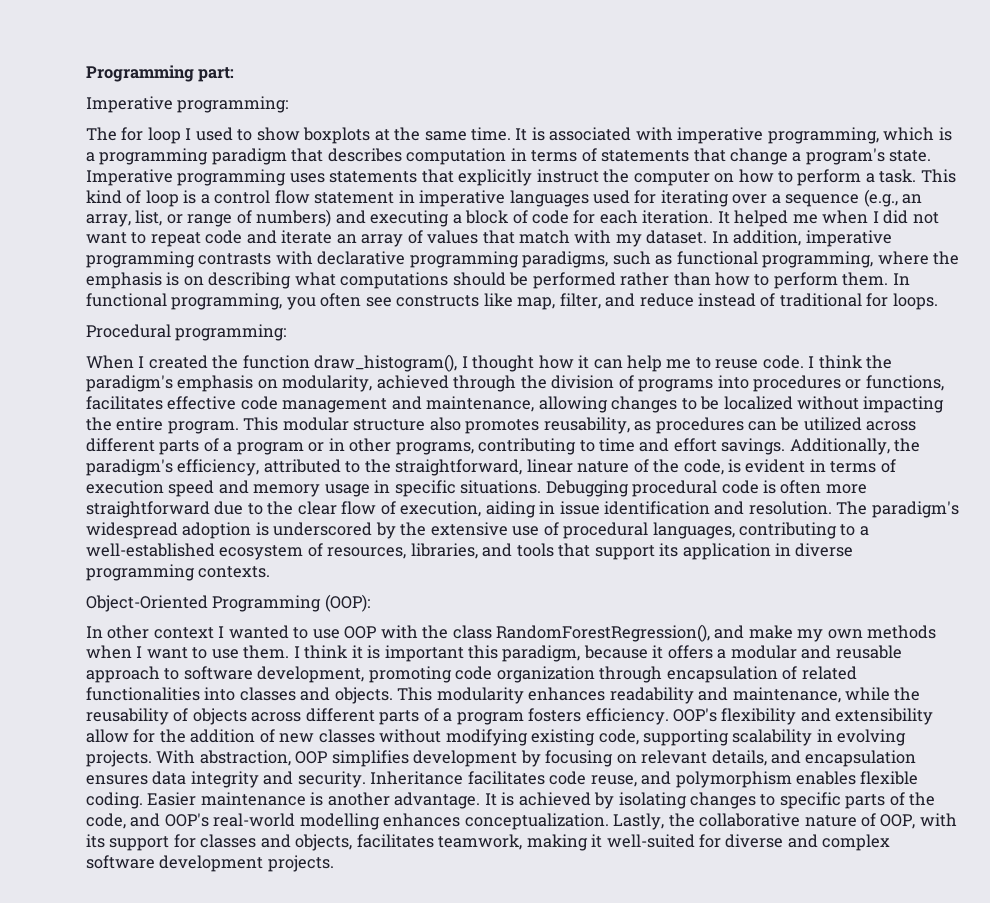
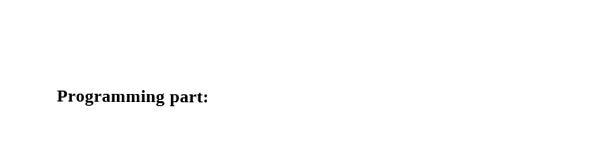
[86,96,289,113] [86,127,952,144] [86,148,932,165] [86,169,956,186] [86,189,923,207] [86,209,939,227] [86,230,892,247] [86,251,960,268] [86,272,910,289] [86,293,938,310] [86,324,287,341] [86,354,893,372] [86,375,944,392] [86,396,945,413] [86,417,917,434] [86,438,921,455] [86,459,896,476] [86,480,867,497] [86,501,959,518] [86,522,869,539] [86,543,854,560] [86,564,271,581] [86,594,370,612] [86,624,937,642] [86,645,902,662] [86,666,857,683] [86,687,921,704] [86,708,934,725] [86,729,907,746] [86,750,917,767] [86,771,919,788] [86,792,936,809] [86,813,957,830] [86,834,891,851] [86,855,334,872] // Imperative programming: // The for loop I used to show boxplots at the same time. It is associated with imperative programming, which is a programming paradigm that describes computation in terms of statements that change a program's state. Imperative programming uses statements that explicitly instruct the computer on how to perform a task. This kind of loop is a control flow statement in imperative languages used for iterating over a sequence (e.g., an array, list, or range of numbers) and executing a block of code for each iteration. It helped me when I did not want to repeat code and iterate an array of values that match with my dataset. In addition, imperative programming contrasts with declarative programming paradigms, such as functional programming, where the emphasis is on describing what computations should be performed rather than how to perform them. In functional programming, you often see constructs like map, filter, and reduce instead of traditional for loops. // Procedural programming: // When I created the function draw_histogram(), I thought how it can help me to reuse code. I think the paradigm's emphasis on modularity, achieved through the division of programs into procedures or functions, facilitates effective code management and maintenance, allowing changes to be localized without impacting the entire program. This modular structure also promotes reusability, as procedures can be utilized across different parts of a program or in other programs, contributing to time and effort savings. Additionally, the paradigm's efficiency, attributed to the straightforward, linear nature of the code, is evident in terms of execution speed and memory usage in specific situations. Debugging procedural code is often more straightforward due to the clear flow of execution, aiding in issue identification and resolution. The paradigm's widespread adoption is underscored by the extensive use of procedural languages, contributing to a well-established ecosystem of resources, libraries, and tools that support its application in diverse programming contexts. // Object-Oriented Programming (OOP): // In other context I wanted to use OOP with the class RandomForestRegression(), and make my own methods when I want to use them. I think it is important this paradigm, because it offers a modular and reusable approach to software development, promoting code organization through encapsulation of related functionalities into classes and objects. This modularity enhances readability and maintenance, while the reusability of objects across different parts of a program fosters efficiency. OOP's flexibility and extensibility allow for the addition of new classes without modifying existing code, supporting scalability in evolving projects. With abstraction, OOP simplifies development by focusing on relevant details, and encapsulation ensures data integrity and security. Inheritance facilitates code reuse, and polymorphism enables flexible coding. Easier maintenance is another advantage. It is achieved by isolating changes to specific parts of the code, and OOP's real-world modelling enhances conceptualization. Lastly, the collaborative nature of OOP, with its support for classes and objects, facilitates teamwork, making it well-suited for diverse and complex software development projects. -> (209, 99) none

